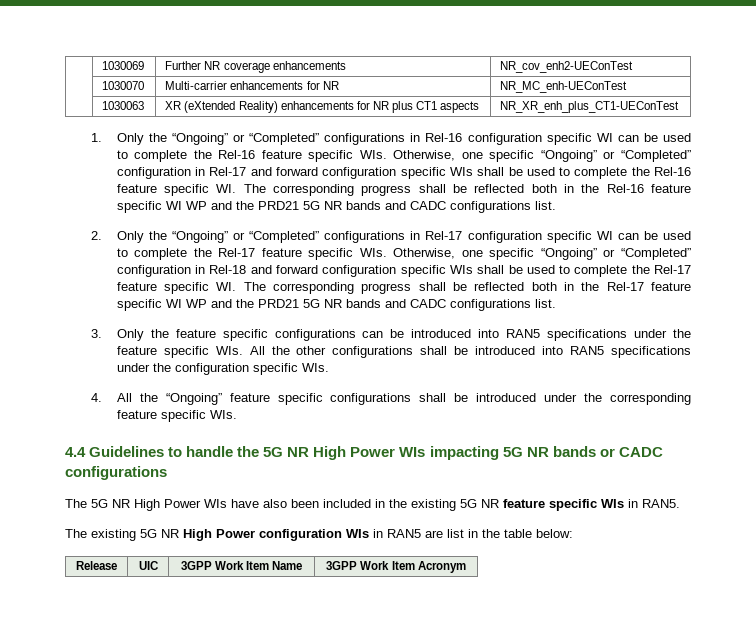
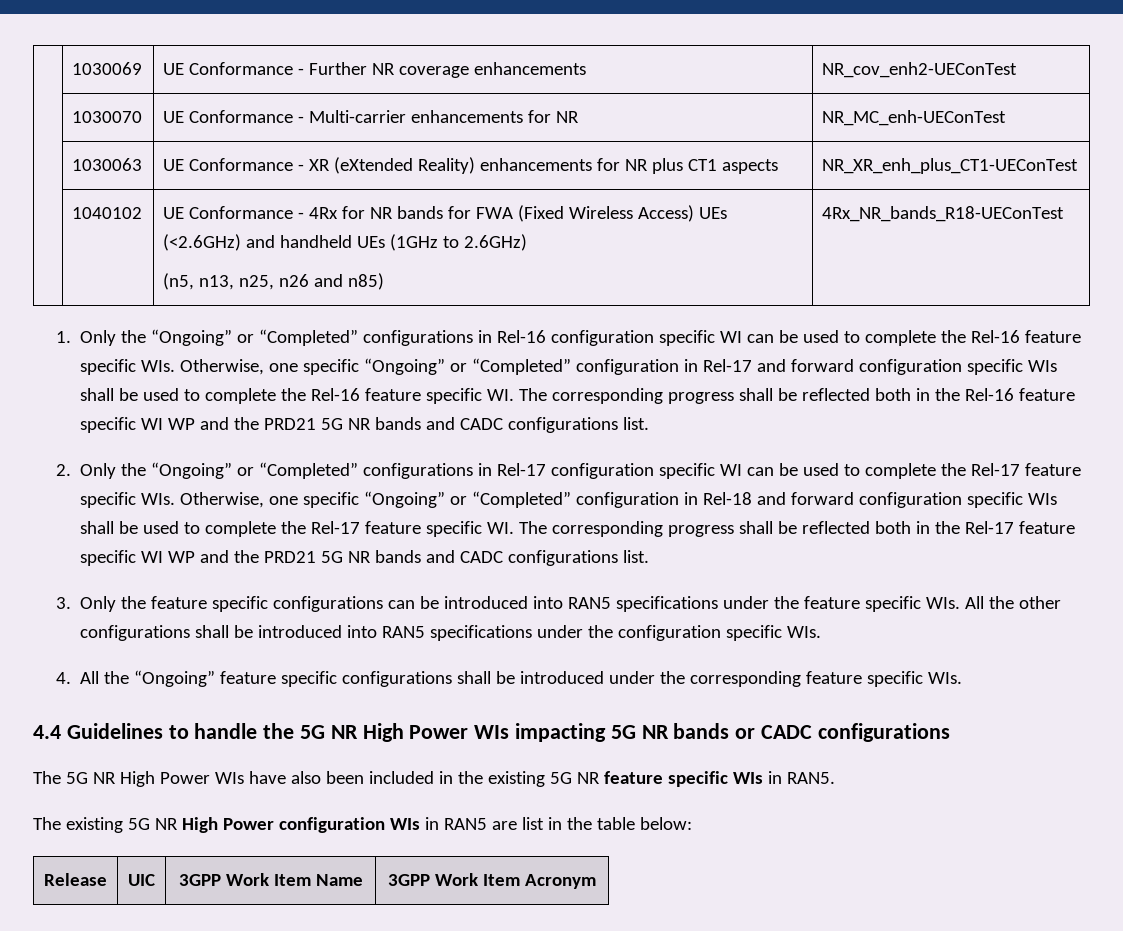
(145, 65) none -> [163,62,305,75] UE Conformance -
(145, 85) none -> [163,110,305,123] UE Conformance -
(145, 105) none -> [163,158,305,171] UE Conformance -
(680, 107) none -> [72,207,143,219] [163,205,728,222] [163,234,528,251] [163,273,385,290] [822,206,1065,222] // | 1040102 | UE Conformance - 4Rx for NR bands for FWA (Fixed Wireless Access) UEs (<2.6GHz) and handheld UEs (1GHz to 2.6GHz) // (n5, n13, n25, n26 and n85) | 4Rx_NR_bands_R18-UEConTest

